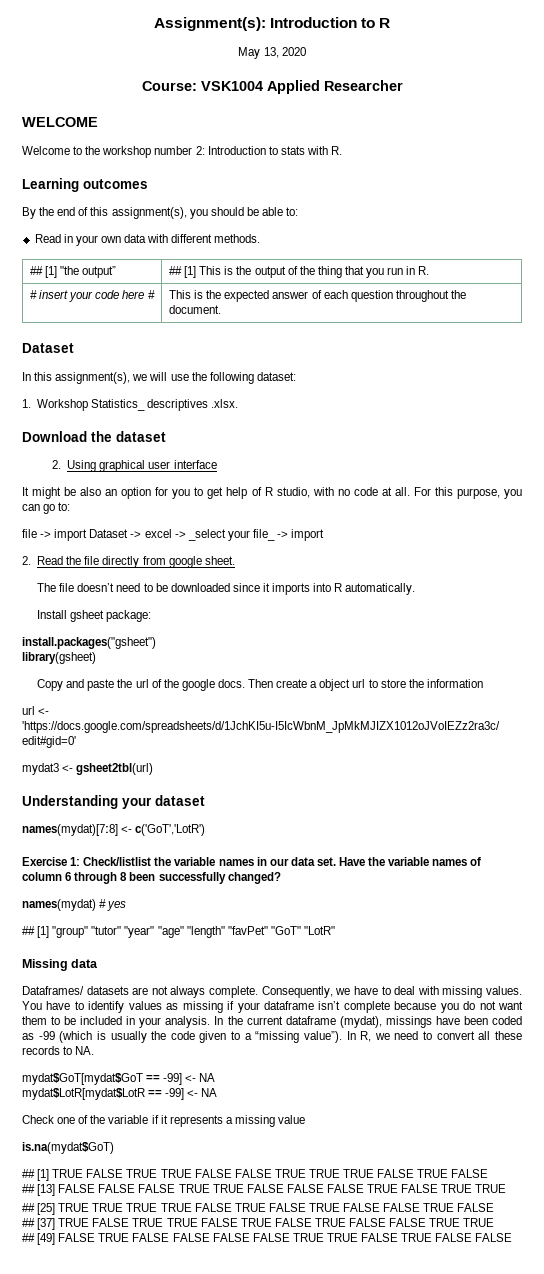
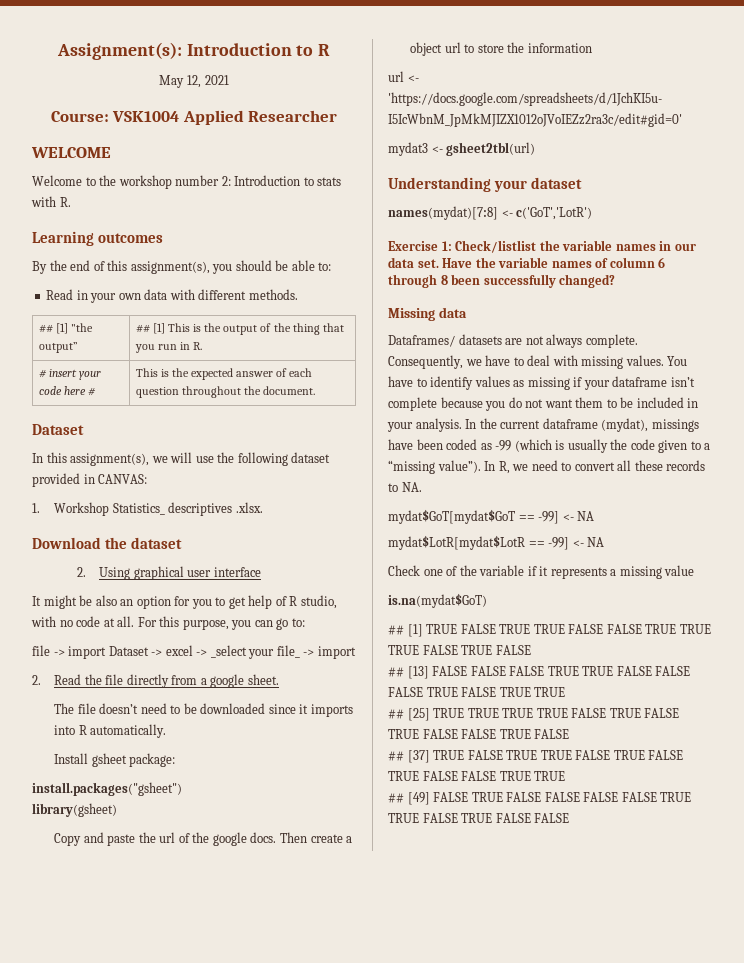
[263,47,306,58] 13, 2020 -> [187,75,229,88] 12, 2021
[256,372,296,381] dataset: -> [291,452,331,463] [32,473,148,487] dataset provided in CANVAS:
(166, 560) none -> [200,678,207,685] a
[22,899,127,911] [22,926,335,938] // names(mydat) # yes // ## [1] "group" "tutor" "year" "age" "length" "favPet" "GoT" "LotR" -> (616, 281) none

